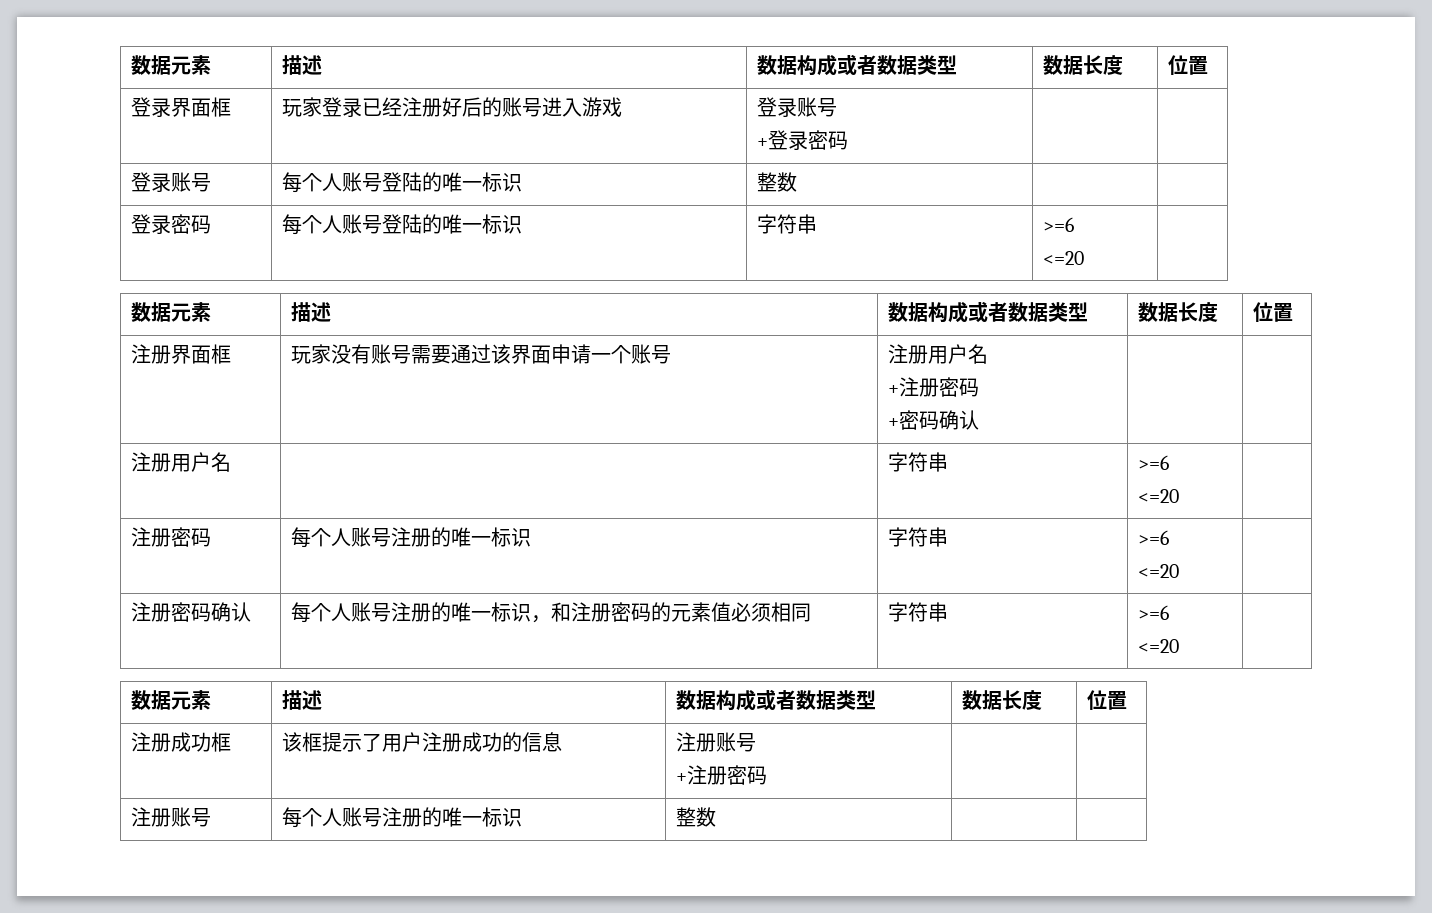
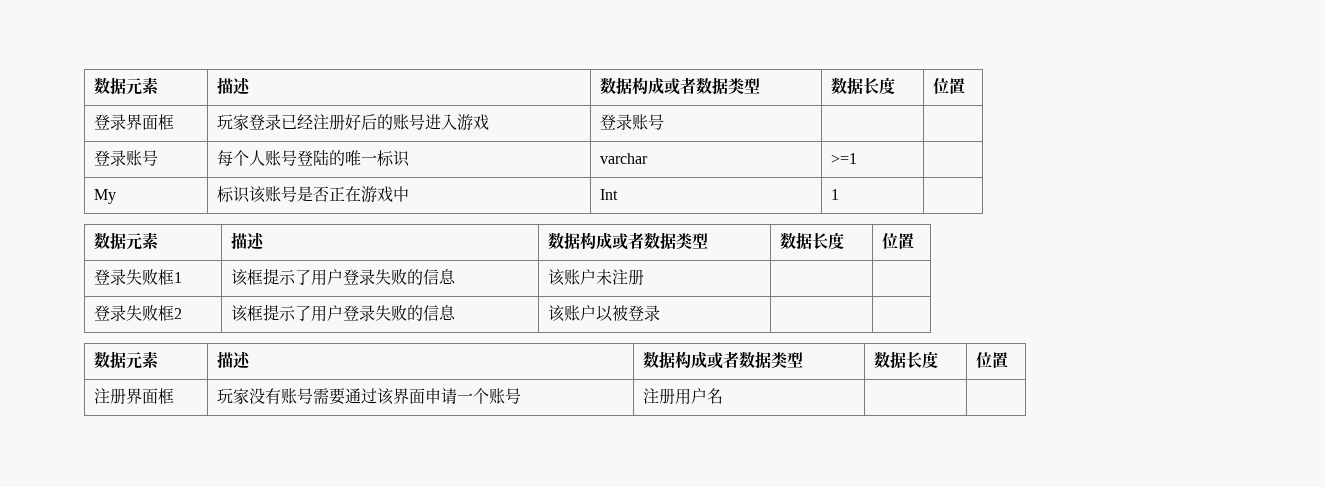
[757,130,849,150] // +登录密码 -> (665, 122) none
[757,172,798,192] [131,214,212,234] [282,214,523,235] [757,214,818,234] [1043,217,1075,232] [1043,251,1085,265] 整数 | | // 登录密码 | 每个人账号登陆的唯一标识 | 字符串 | >=6 // <=20 -> [600,153,649,164] [831,153,858,164] [94,189,117,204] [217,186,410,203] [600,189,619,200] [831,189,840,200] [94,232,160,250] [231,232,265,250] [548,232,709,250] [780,232,845,250] [882,233,915,249] [94,269,183,285] [231,268,457,286] [548,269,645,286] [94,305,183,321] [231,304,457,322] [548,305,661,322] varchar | >=1 | // My | 标识该账号是否正在游戏中 | Int | 1 | // 数据元素 | 描述 | 数据构成或者数据类型 | 数据长度 | 位置 // 登录失败框1 | 该框提示了用户登录失败的信息 | 该账户未注册 | | // 登录失败框2 | 该框提示了用户登录失败的信息 | 该账户以被登录 |
[888,377,980,397] [888,410,980,430] [131,452,232,472] [888,452,949,472] [1138,455,1170,470] [1138,489,1180,503] [131,527,212,547] [291,527,532,548] [888,527,949,547] [1138,530,1170,545] [1138,564,1180,578] [131,602,252,622] [291,602,812,623] [888,602,949,622] [1138,605,1170,620] [1138,639,1180,653] [131,690,212,710] [282,690,323,710] [676,689,877,711] [962,690,1043,710] [1087,690,1128,710] [131,732,232,752] [282,732,563,752] [676,732,757,752] [676,765,768,785] [131,807,212,827] [282,807,523,828] [676,807,717,827] // +注册密码 // +密码确认 | | // 注册用户名 | | 字符串 | >=6 // <=20 | // 注册密码 | 每个人账号注册的唯一标识 | 字符串 | >=6 // <=20 | // 注册密码确认 | 每个人账号注册的唯一标识，和注册密码的元素值必须相同 | 字符串 | >=6 // <=20 | // 数据元素 | 描述 | 数据构成或者数据类型 | 数据长度 | 位置 // 注册成功框 | 该框提示了用户注册成功的信息 | 注册账号 // +注册密码 | | // 注册账号 | 每个人账号注册的唯一标识 | 整数 -> (724, 396) none

